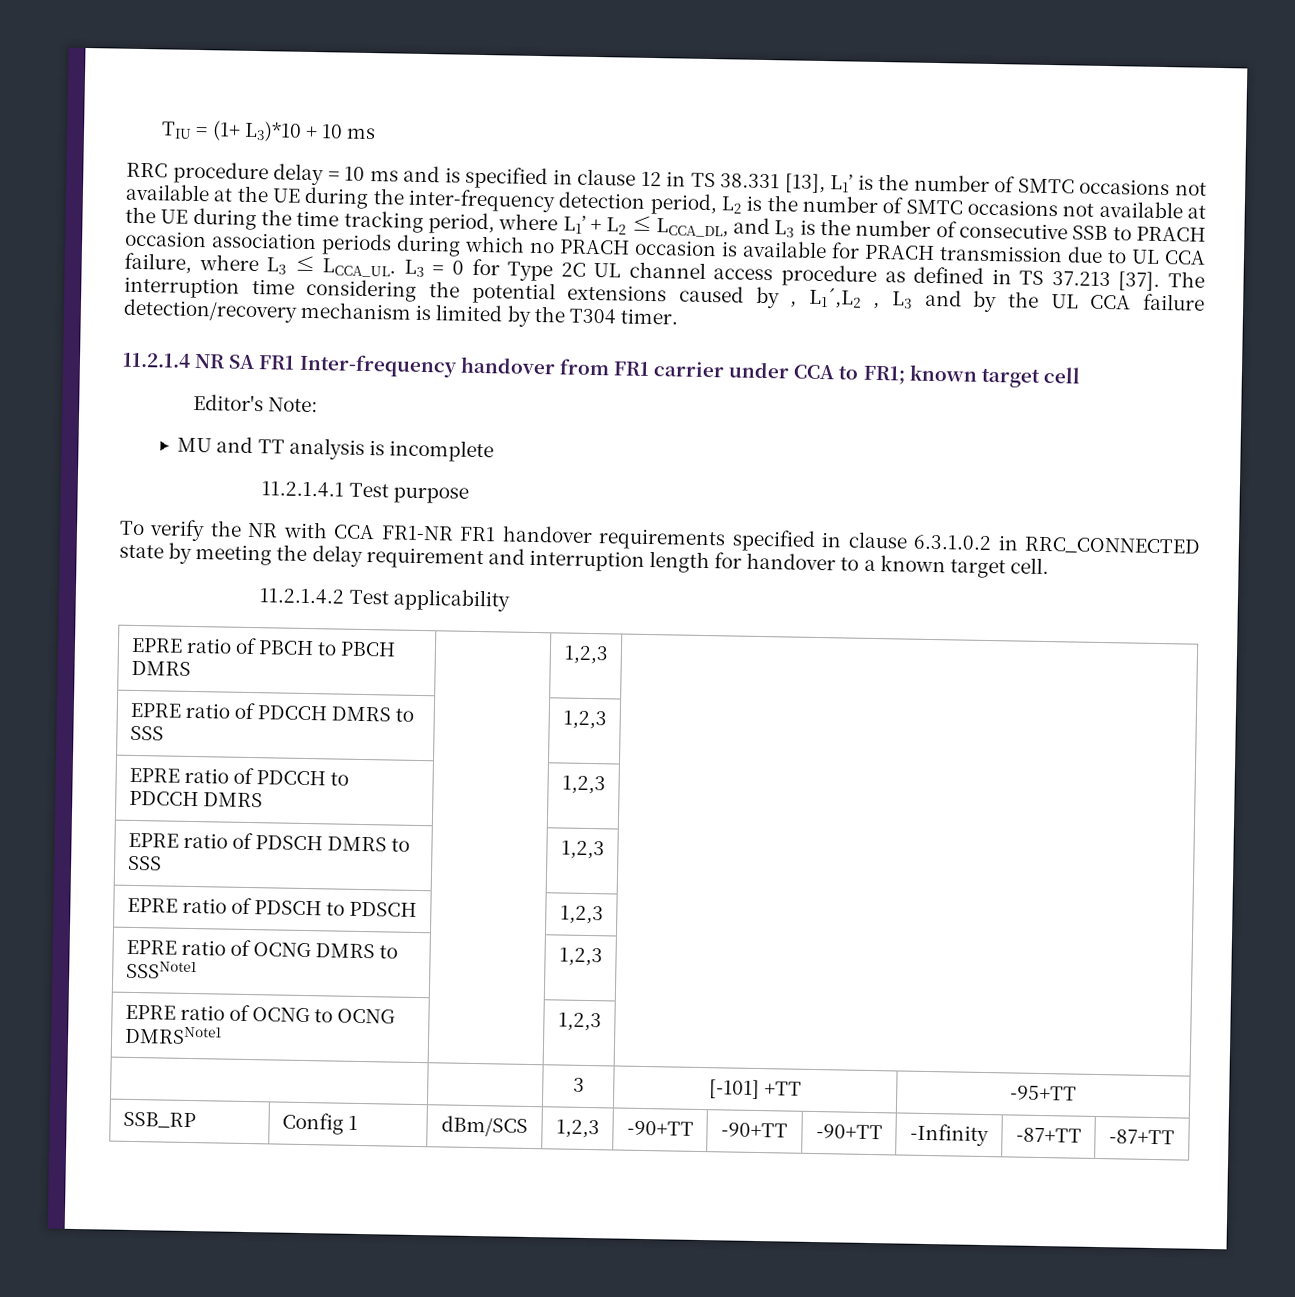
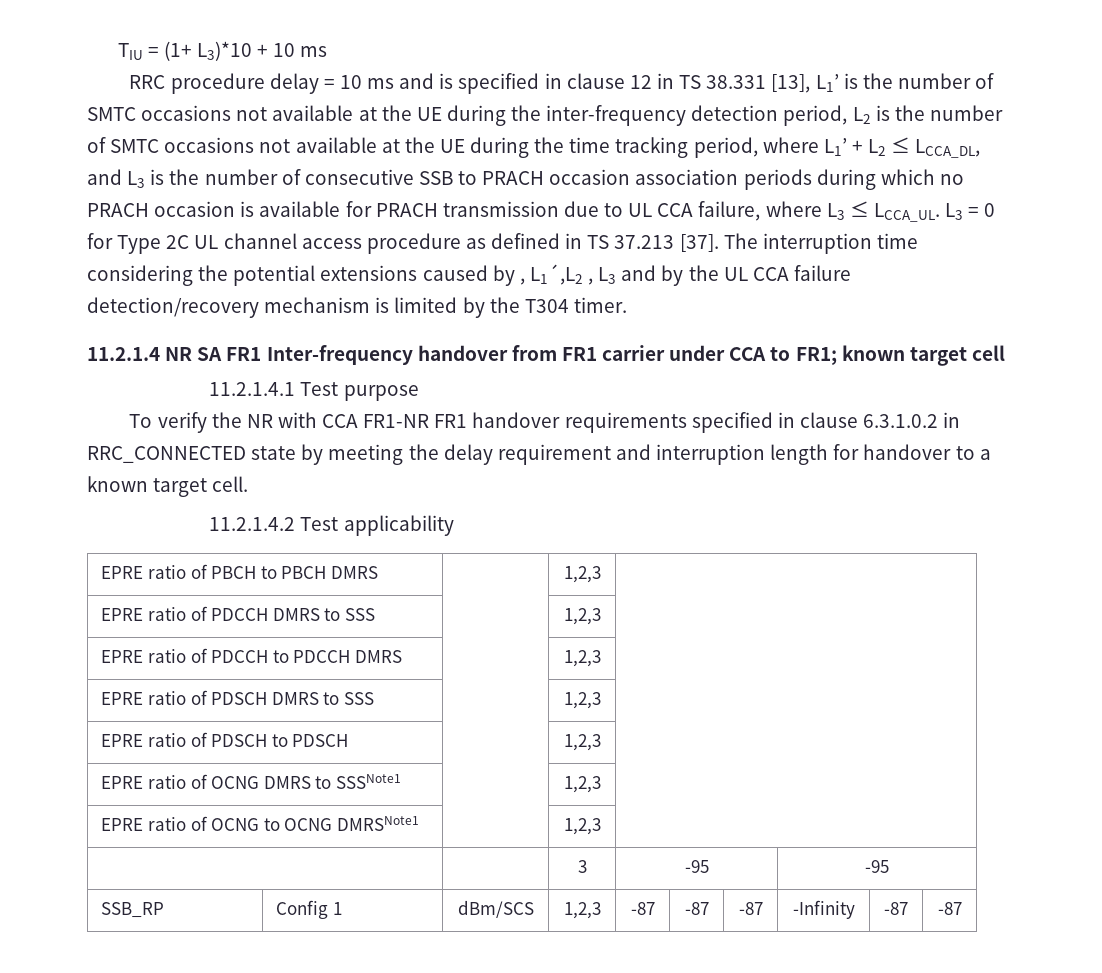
[192,393,318,413] [177,436,494,463] // Editor's Note: // MU and TT analysis is incomplete -> (1005, 353) none
[708,1079,803,1100] [1010,1085,1077,1101] [-101] +TT | -95+TT -> [684,860,709,873] [865,860,889,873] -95 | -95
[626,1120,694,1136] [721,1122,788,1138] [815,1124,883,1140] -90+TT | -90+TT | -90+TT -> [630,902,655,915] [684,902,709,915] [738,902,763,915] -87 | -87 | -87
[1015,1127,1082,1143] [1109,1129,1175,1145] -87+TT | -87+TT -> [884,902,908,915] [937,902,962,915] -87 | -87

